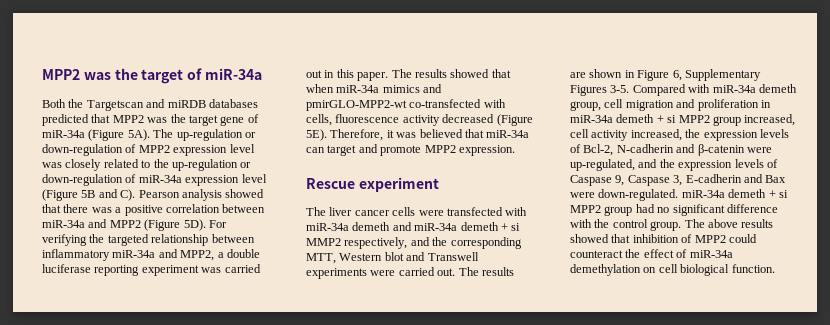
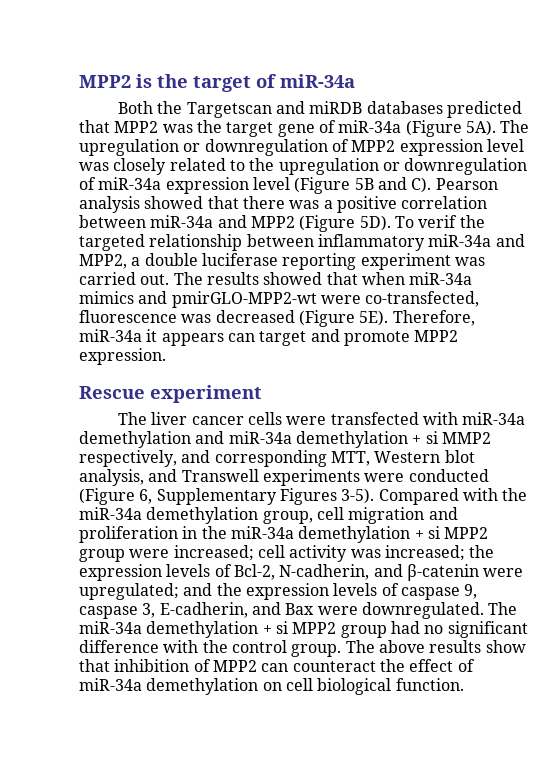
[42,69,111,80] MPP2 was -> [79,74,152,88] MPP2 is
[176,129,256,141] [42,144,123,156] up-regulation or down-regulation -> [79,139,328,156] upregulation or downregulation
[171,159,252,171] [42,174,123,186] up-regulation or down-regulation -> [278,158,528,175] upregulation or downregulation
[208,220,227,228] [42,234,87,246] For verifying -> [394,215,458,228] To verif
[306,69,389,81] out in this paper. -> [140,274,170,285] out.
[409,99,506,108] [306,114,533,126] [306,129,530,141] co-transfected with cells, fluorescence activity decreased (Figure 5E). Therefore, it was believed that miR-34a -> [320,291,480,307] [79,310,475,327] [79,329,224,346] were co-transfected, fluorescence was decreased (Figure 5E). Therefore, miR-34a it appears
[352,222,391,231] demeth -> [79,431,191,448] demethylation
[460,222,499,231] demeth -> [295,431,408,448] demethylation
[432,237,448,246] the -> (211, 456) none
(404, 256) none -> [79,469,144,486] analysis,
[398,267,514,276] [570,69,670,81] carried out. The results are shown in Figure -> [408,469,489,482] [79,488,135,505] conducted (Figure
[610,85,630,93] 3-5. -> [341,488,375,504] 3-5).
[712,84,797,93] miR-34a demeth -> [502,488,528,501] [79,507,259,524] the miR-34a demethylation
[570,114,796,126] [570,129,682,141] miR-34a demeth + si MPP2 group increased, cell activity increased, -> [201,526,489,543] [79,545,465,562] the miR-34a demethylation + si MPP2 group were increased; cell activity was increased;
[616,144,674,153] N-cadherin -> [279,564,370,580] N-cadherin,
[570,159,635,171] up-regulated, -> [79,583,179,600] upregulated;
[570,174,787,186] [570,189,767,201] Caspase 9, Caspase 3, E-cadherin and Bax were down-regulated. miR-34a demeth -> [400,584,478,600] [79,602,518,619] [79,621,259,638] caspase 9, caspase 3, E-cadherin, and Bax were downregulated. The miR-34a demethylation
[570,234,609,243] showed -> [485,640,526,653] show
[728,234,757,243] could -> [261,663,289,672] can

